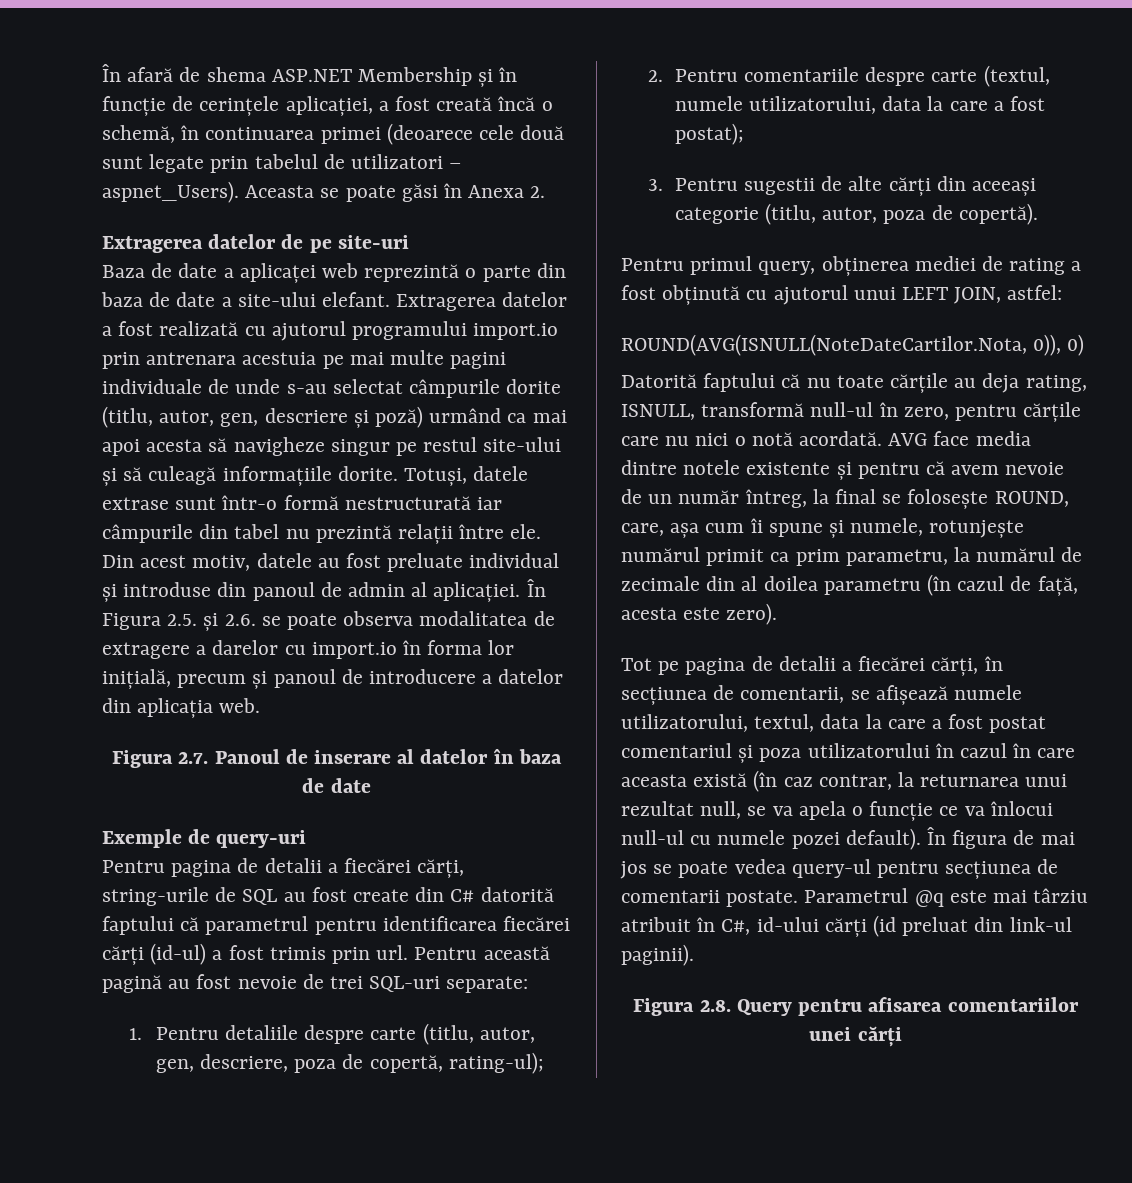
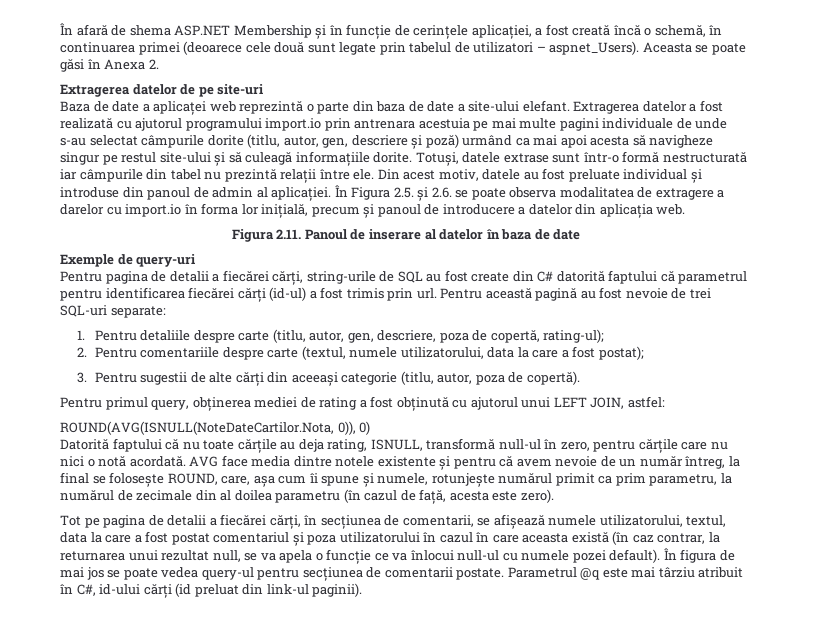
[178,752,209,764] 2.7. -> [276,229,302,239] 2.11.
[633,997,1079,1016] [809,1026,902,1047] // Figura 2.8. Query pentru afisarea comentariilor unei cărți -> (363, 590) none

